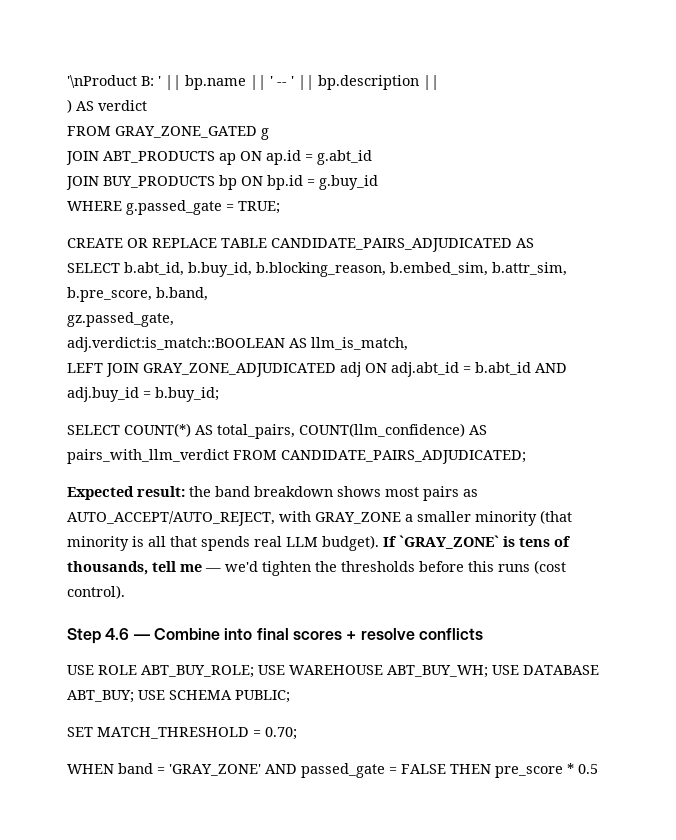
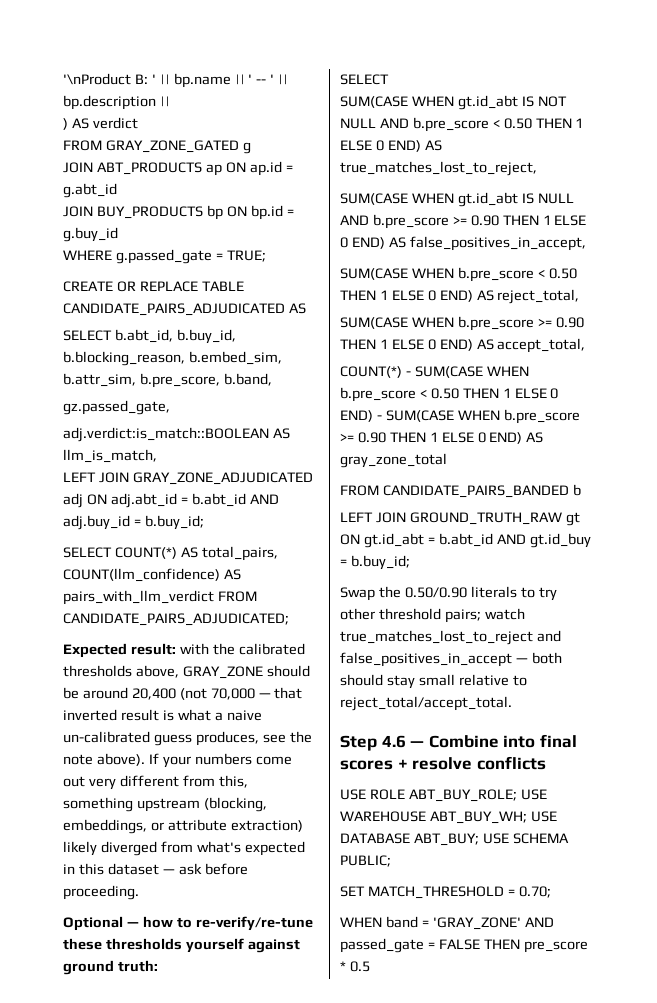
[189,486,478,501] [67,510,572,526] [67,535,570,551] [67,560,566,576] [67,585,125,599] the band breakdown shows most pairs as AUTO_ACCEPT/AUTO_REJECT, with GRAY_ZONE a smaller minority (that minority is all that spends real LLM budget). If `GRAY_ZONE` is tens of thousands, tell me — we'd tighten the thresholds before this runs (cost control). -> [179,643,305,655] [63,665,310,679] [63,687,303,700] [63,709,262,721] [63,731,312,746] [63,753,292,768] [63,775,248,790] [63,797,267,812] [63,819,303,834] [63,841,305,856] [63,863,248,875] [63,885,139,900] [63,916,313,931] [63,938,300,953] [63,960,158,975] [340,74,389,85] [340,95,567,110] [340,117,584,132] [340,140,442,152] [340,161,537,176] [340,192,574,207] [340,214,587,229] [340,236,586,251] [340,267,577,282] [340,289,580,304] [340,316,584,331] [340,338,586,353] [340,366,529,378] [340,387,559,402] [340,409,580,424] [340,432,544,444] [340,453,447,468] [340,484,581,498] [340,512,580,526] [340,533,591,548] [340,555,410,570] [340,586,557,601] [340,608,525,623] [340,630,561,645] [340,652,562,667] [340,674,527,689] [340,696,512,711] with the calibrated thresholds above, GRAY_ZONE should be around 20,400 (not 70,000 — that inverted result is what a naive un-calibrated guess produces, see the note above). If your numbers come out very different from this, something upstream (blocking, embeddings, or attribute extraction) likely diverged from what's expected in this dataset — ask before proceeding. // Optional — how to re-verify/re-tune these thresholds yourself against ground truth: // SELECT // SUM(CASE WHEN gt.id_abt IS NOT NULL AND b.pre_score < 0.50 THEN 1 ELSE 0 END) AS true_matches_lost_to_reject, // SUM(CASE WHEN gt.id_abt IS NULL AND b.pre_score >= 0.90 THEN 1 ELSE 0 END) AS false_positives_in_accept, // SUM(CASE WHEN b.pre_score < 0.50 THEN 1 ELSE 0 END) AS reject_total, // SUM(CASE WHEN b.pre_score >= 0.90 THEN 1 ELSE 0 END) AS accept_total, // COUNT(*) - SUM(CASE WHEN b.pre_score < 0.50 THEN 1 ELSE 0 END) - SUM(CASE WHEN b.pre_score >= 0.90 THEN 1 ELSE 0 END) AS gray_zone_total // FROM CANDIDATE_PAIRS_BANDED b // LEFT JOIN GROUND_TRUTH_RAW gt ON gt.id_abt = b.abt_id AND gt.id_buy = b.buy_id; // Swap the 0.50/0.90 literals to try other threshold pairs; watch true_matches_lost_to_reject and false_positives_in_accept — both should stay small relative to reject_total/accept_total.

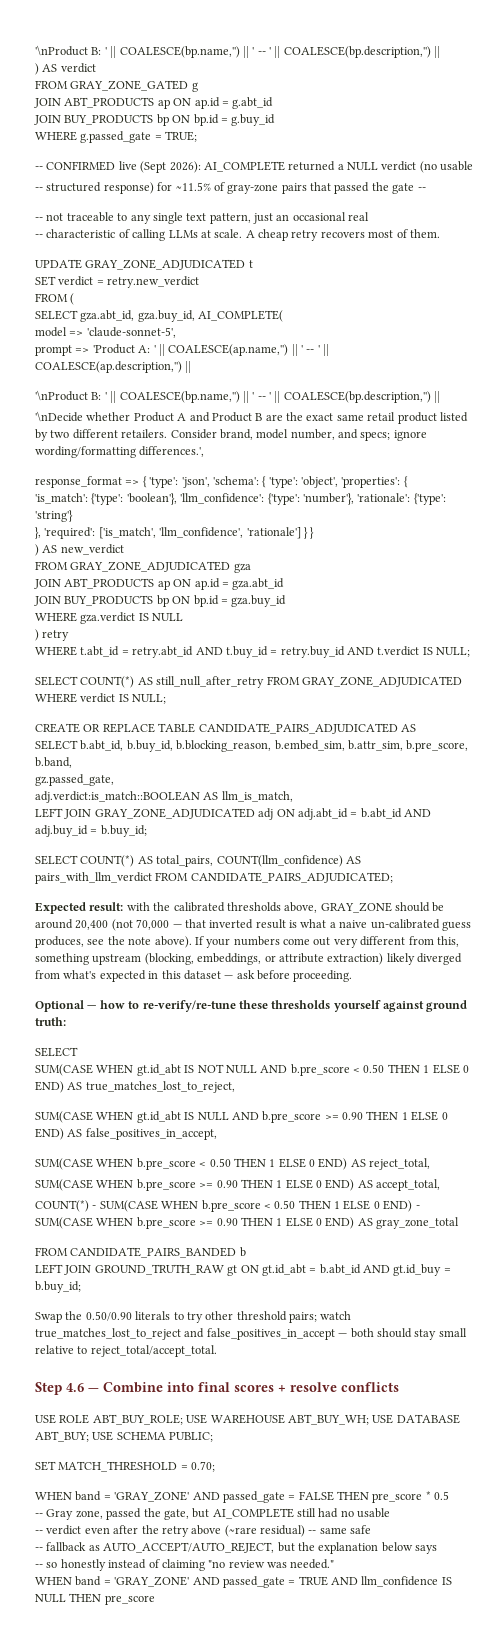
[63,73,289,88] [63,95,156,110] '\nProduct B: ' || bp.name || ' -- ' || bp.description -> [35,45,431,58] '\nProduct B: ' || COALESCE(bp.name,'') || ' -- ' || COALESCE(bp.description,'')
(266, 256) none -> [35,161,474,173] [35,182,426,194] [35,212,370,224] [35,229,440,241] [35,259,253,270] [35,276,200,288] [35,293,75,305] [35,310,284,322] [35,327,176,338] [35,344,330,356] [35,361,192,373] [35,390,441,403] [35,411,468,424] [35,429,427,441] [35,446,205,458] [35,476,408,488] [35,493,446,505] [35,510,73,522] [35,527,315,539] [35,544,124,556] [35,561,251,573] [34,578,285,590] [34,595,287,607] [35,612,184,624] [35,629,70,641] [35,646,471,658] [35,676,462,688] [35,693,167,704] // -- CONFIRMED live (Sept 2026): AI_COMPLETE returned a NULL verdict (no usable // -- structured response) for ~11.5% of gray-zone pairs that passed the gate -- // -- not traceable to any single text pattern, just an occasional real // -- characteristic of calling LLMs at scale. A cheap retry recovers most of them. // UPDATE GRAY_ZONE_ADJUDICATED t // SET verdict = retry.new_verdict // FROM ( // SELECT gza.abt_id, gza.buy_id, AI_COMPLETE( // model => 'claude-sonnet-5', // prompt => 'Product A: ' || COALESCE(ap.name,'') || ' -- ' || COALESCE(ap.description,'') || // '\nProduct B: ' || COALESCE(bp.name,'') || ' -- ' || COALESCE(bp.description,'') || // '\nDecide whether Product A and Product B are the exact same retail product listed by two different retailers. Consider brand, model number, and specs; ignore wording/formatting differences.', // response_format => { 'type': 'json', 'schema': { 'type': 'object', 'properties': { // 'is_match': {'type': 'boolean'}, 'llm_confidence': {'type': 'number'}, 'rationale': {'type': 'string'} // }, 'required': ['is_match', 'llm_confidence', 'rationale'] } } // ) AS new_verdict // FROM GRAY_ZONE_ADJUDICATED gza // JOIN ABT_PRODUCTS ap ON ap.id = gza.abt_id // JOIN BUY_PRODUCTS bp ON bp.id = gza.buy_id // WHERE gza.verdict IS NULL // ) retry // WHERE t.abt_id = retry.abt_id AND t.buy_id = retry.buy_id AND t.verdict IS NULL; // SELECT COUNT(*) AS still_null_after_retry FROM GRAY_ZONE_ADJUDICATED WHERE verdict IS NULL;
(370, 966) none -> [35,1508,391,1520] [35,1525,372,1537] [35,1542,437,1554] [35,1559,335,1571] [35,1576,452,1588] [35,1593,155,1605] // -- Gray zone, passed the gate, but AI_COMPLETE still had no usable // -- verdict even after the retry above (~rare residual) -- same safe // -- fallback as AUTO_ACCEPT/AUTO_REJECT, but the explanation below says // -- so honestly instead of claiming "no review was needed." // WHEN band = 'GRAY_ZONE' AND passed_gate = TRUE AND llm_confidence IS NULL THEN pre_score

